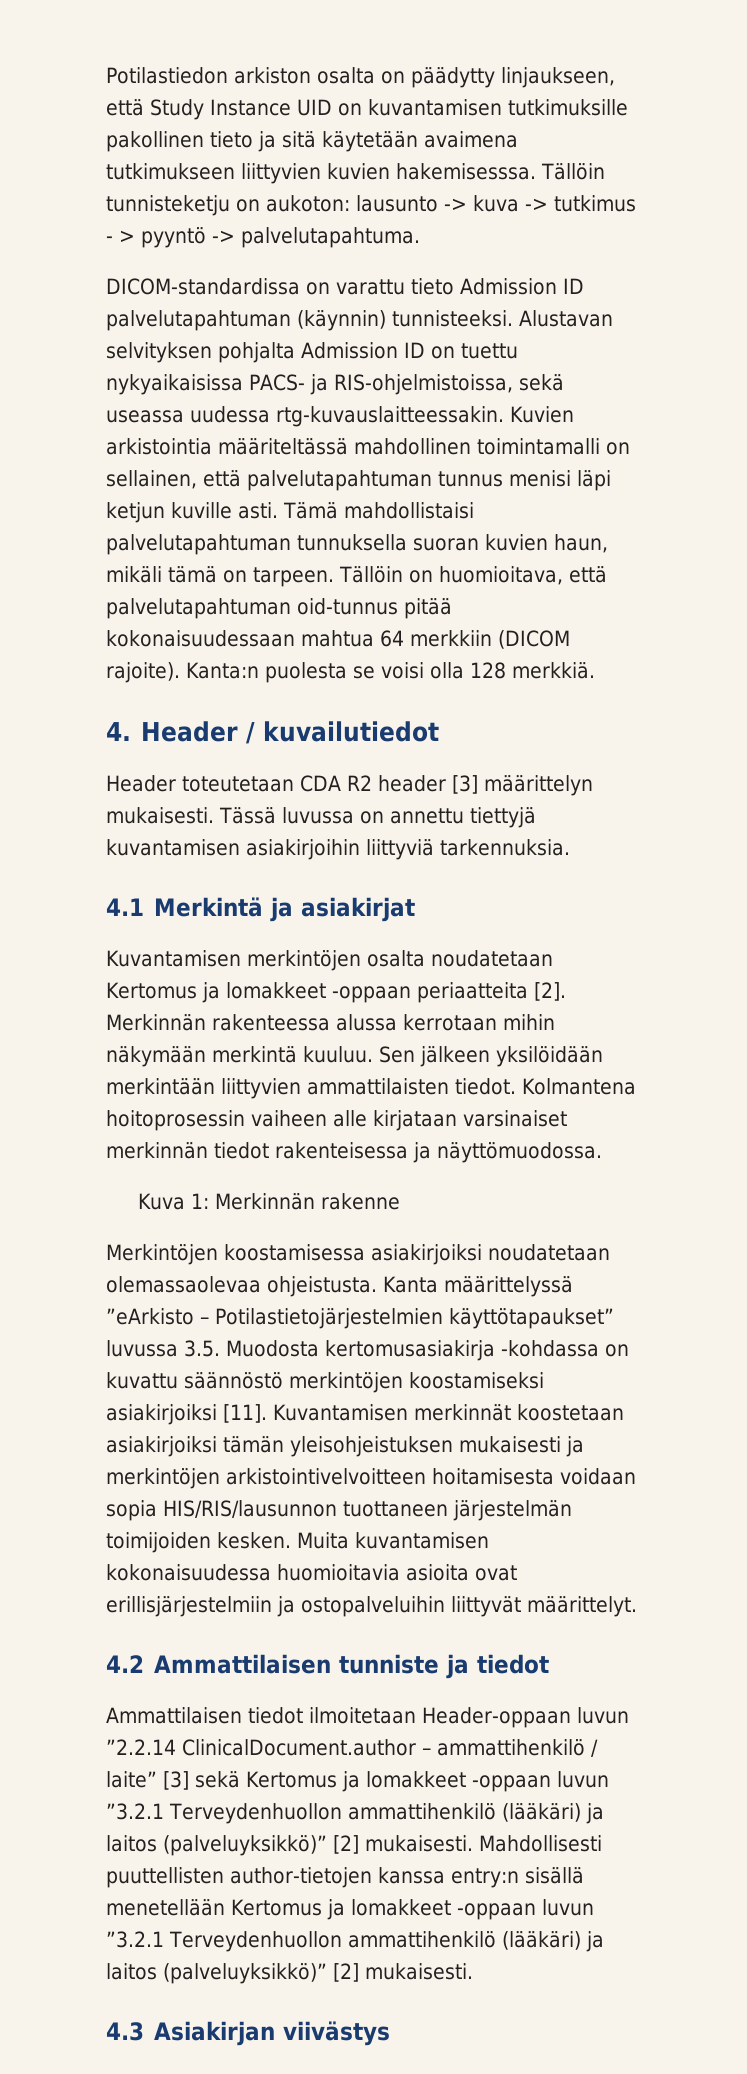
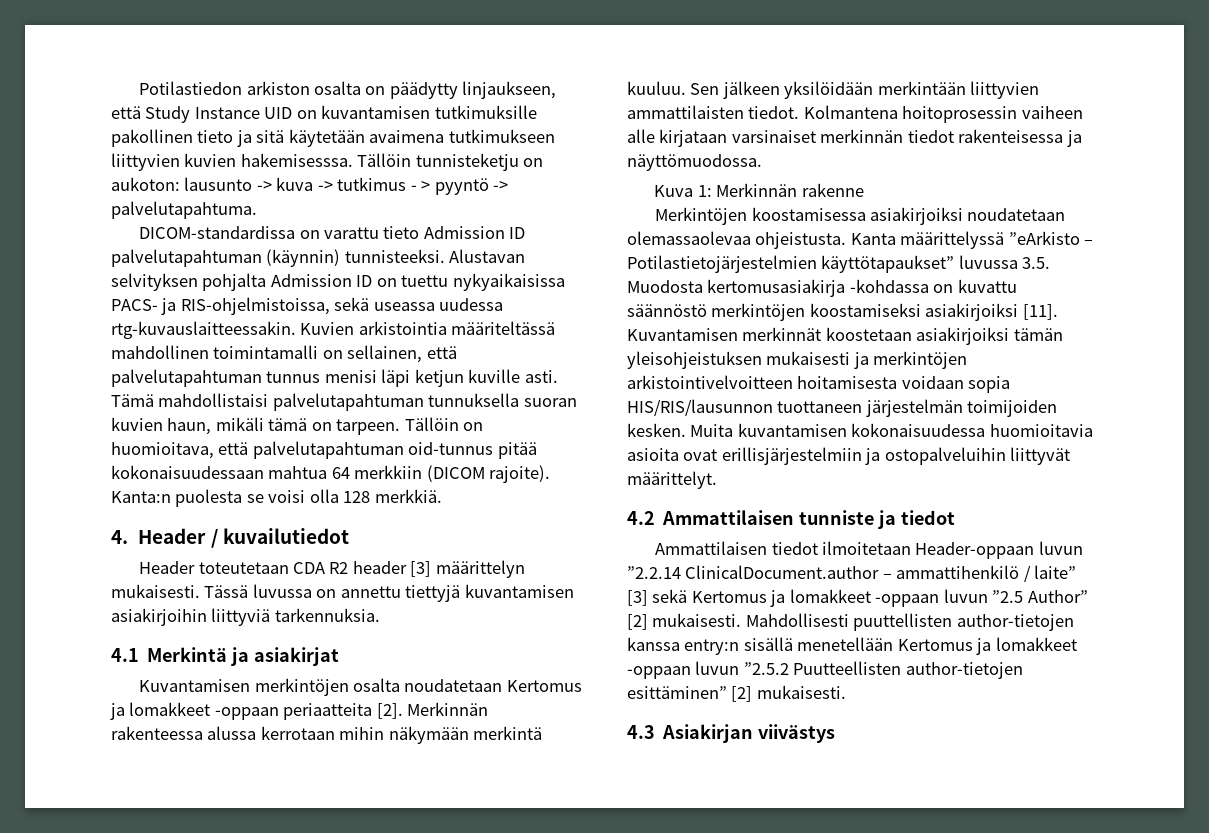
[106,1803,604,1824] [106,1835,327,1856] ”3.2.1 Terveydenhuollon ammattihenkilö (lääkäri) ja laitos (palveluyksikkö)” -> [992,590,1088,603] ”2.5 Author”
[106,1931,604,1952] [106,1963,327,1984] ”3.2.1 Terveydenhuollon ammattihenkilö (lääkäri) ja laitos (palveluyksikkö)” -> [743,661,1023,679] [627,686,727,699] ”2.5.2 Puutteellisten author-tietojen esittäminen”

